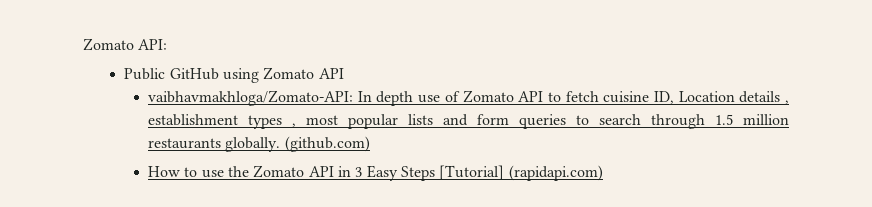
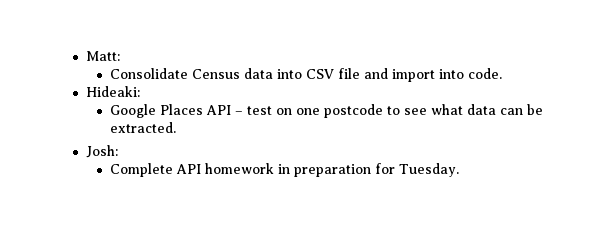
[83,38,168,51] [124,67,344,83] [148,90,790,106] [148,114,789,129] [148,136,370,152] [148,165,603,181] Zomato API: // Public GitHub using Zomato API // vaibhavmakhloga/Zomato-API: In depth use of Zomato API to fetch cuisine ID, Location details , establishment types , most popular lists and form queries to search through 1.5 million restaurants globally. (github.com) // How to use the Zomato API in 3 Easy Steps [Tutorial] (rapidapi.com) -> [85,51,120,61] [109,68,502,82] [85,86,140,97] [109,104,543,118] [109,122,176,133] [85,145,118,158] [109,163,459,177] Matt: // Consolidate Census data into CSV file and import into code. // Hideaki: // Google Places API – test on one postcode to see what data can be extracted. // Josh: // Complete API homework in preparation for Tuesday.

